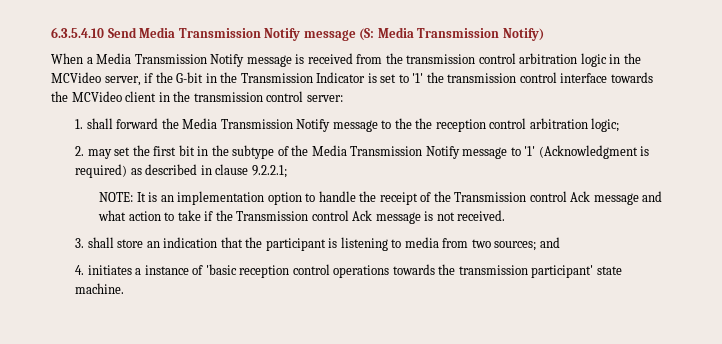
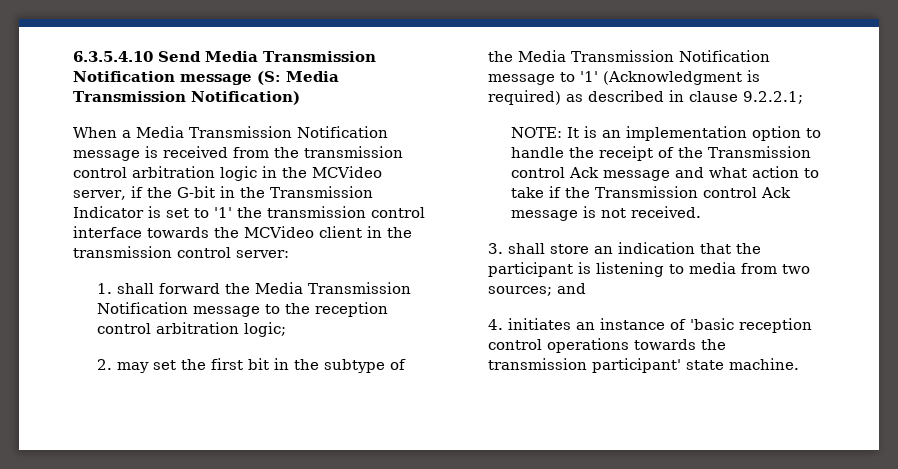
[264,28,301,41] Notify -> [73,71,175,82] Notification
[502,28,544,41] Notify) -> [190,91,300,105] Notification)
[210,54,245,67] Notify -> [297,126,388,138] Notification
[296,119,331,132] Notify -> [96,302,188,314] Notification
[415,118,433,129] the -> (310, 308) none
[425,146,460,159] Notify -> [678,50,770,62] Notification
[135,268,142,275] a -> [575,322,595,330] an

